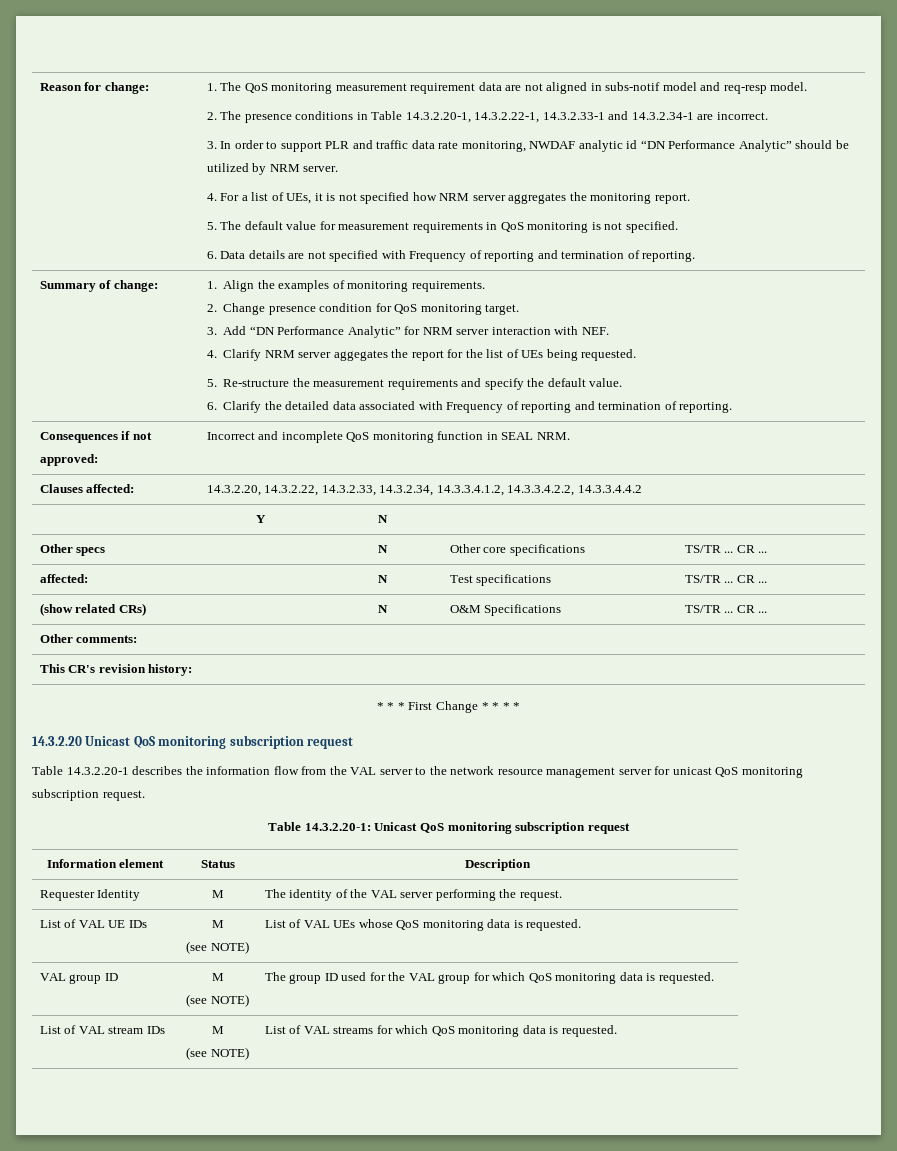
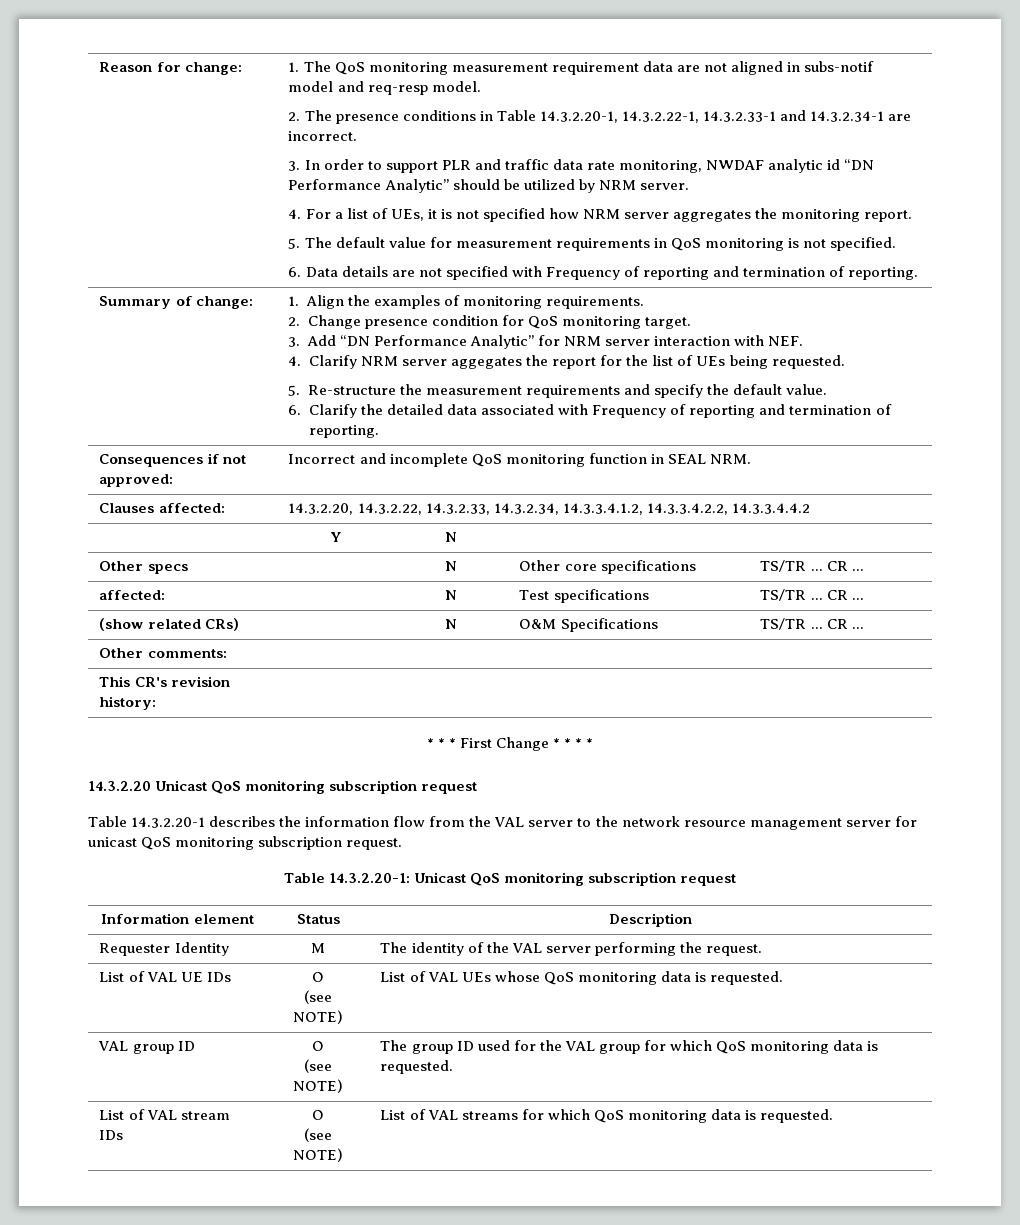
[211,920,224,928] M -> [312,972,324,982] O
[211,973,224,981] M -> [312,1041,324,1051] O
[211,1026,224,1034] M -> [312,1110,324,1120] O

